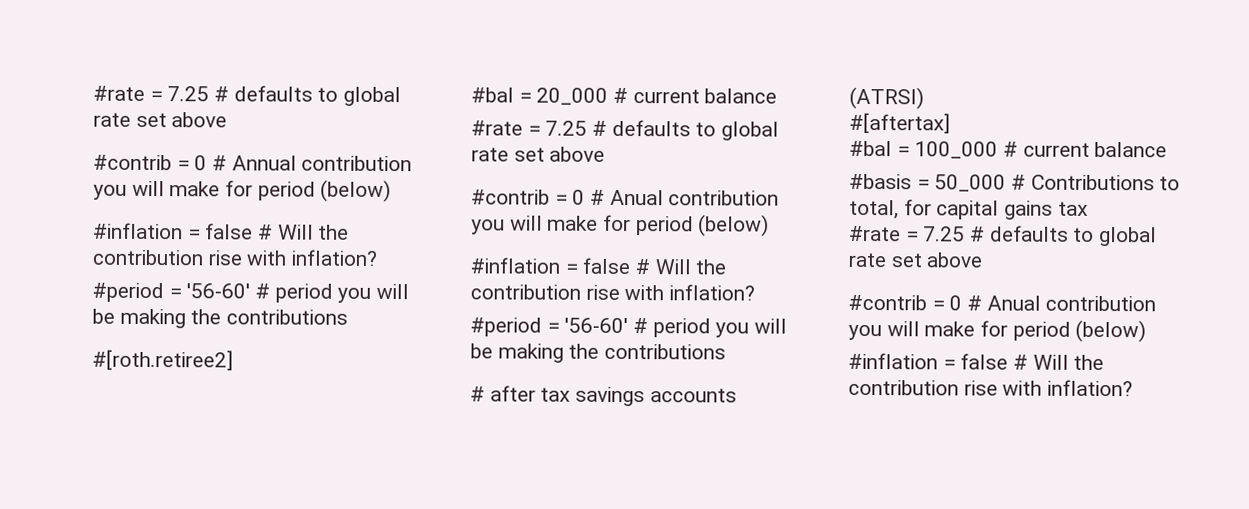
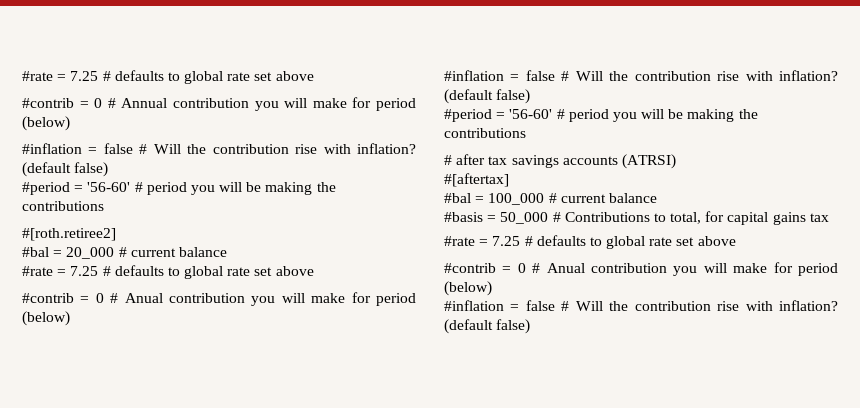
(379, 257) none -> [22,162,109,177] (default false)
(756, 292) none -> [444,89,531,104] (default false)
(1134, 388) none -> [444,319,531,334] (default false)

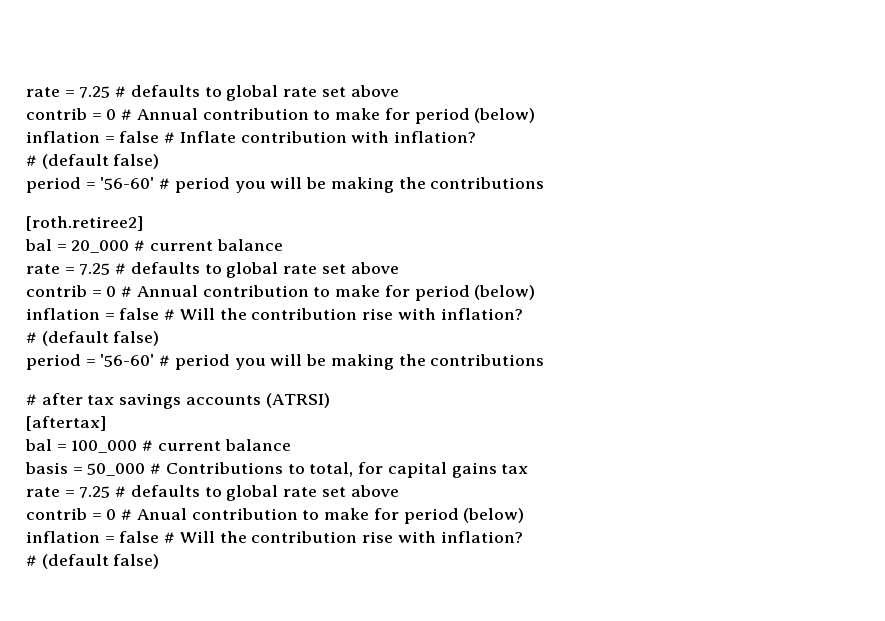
[22,70,314,84] [22,97,417,111] [22,116,70,131] [22,143,417,154] [22,162,109,177] [22,182,70,195] #rate = 7.25 # defaults to global rate set above // #contrib = 0 # Annual contribution you will make for period (below) // #inflation = false # Will the contribution rise with inflation? (default false) // #period -> [26,85,399,101] [26,108,536,124] [26,131,477,143] [26,154,160,169] [26,177,81,193] rate = 7.25 # defaults to global rate set above // contrib = 0 # Annual contribution to make for period (below) // inflation = false # Inflate contribution with inflation? // # (default false) // period
[22,228,116,241] [22,247,49,257] #[roth.retiree2] // #bal -> [26,216,143,231] [25,239,52,251] [roth.retiree2] // bal
[22,265,314,279] [22,292,416,306] [22,311,70,326] [444,70,838,81] [444,89,531,104] [444,109,492,122] #rate = 7.25 # defaults to global rate set above // #contrib = 0 # Anual contribution you will make for period (below) // #inflation = false # Will the contribution rise with inflation? (default false) // #period -> [26,262,399,278] [26,285,536,301] [26,308,523,320] [26,331,160,346] [26,354,81,370] rate = 7.25 # defaults to global rate set above // contrib = 0 # Annual contribution to make for period (below) // inflation = false # Will the contribution rise with inflation? // # (default false) // period
[444,173,509,187] [444,193,471,203] #[aftertax] // #bal -> [26,416,106,431] [25,439,52,451] [aftertax] // bal
[444,212,483,222] #basis -> [25,462,68,474] basis
[444,235,736,249] [444,262,838,276] [444,281,492,296] [444,300,838,311] #rate = 7.25 # defaults to global rate set above // #contrib = 0 # Anual contribution you will make for period (below) // #inflation = false # Will the contribution rise with inflation? -> [26,485,399,501] [26,508,525,524] [26,531,523,543] [26,555,37,566] rate = 7.25 # defaults to global rate set above // contrib = 0 # Anual contribution to make for period (below) // inflation = false # Will the contribution rise with inflation? // #

